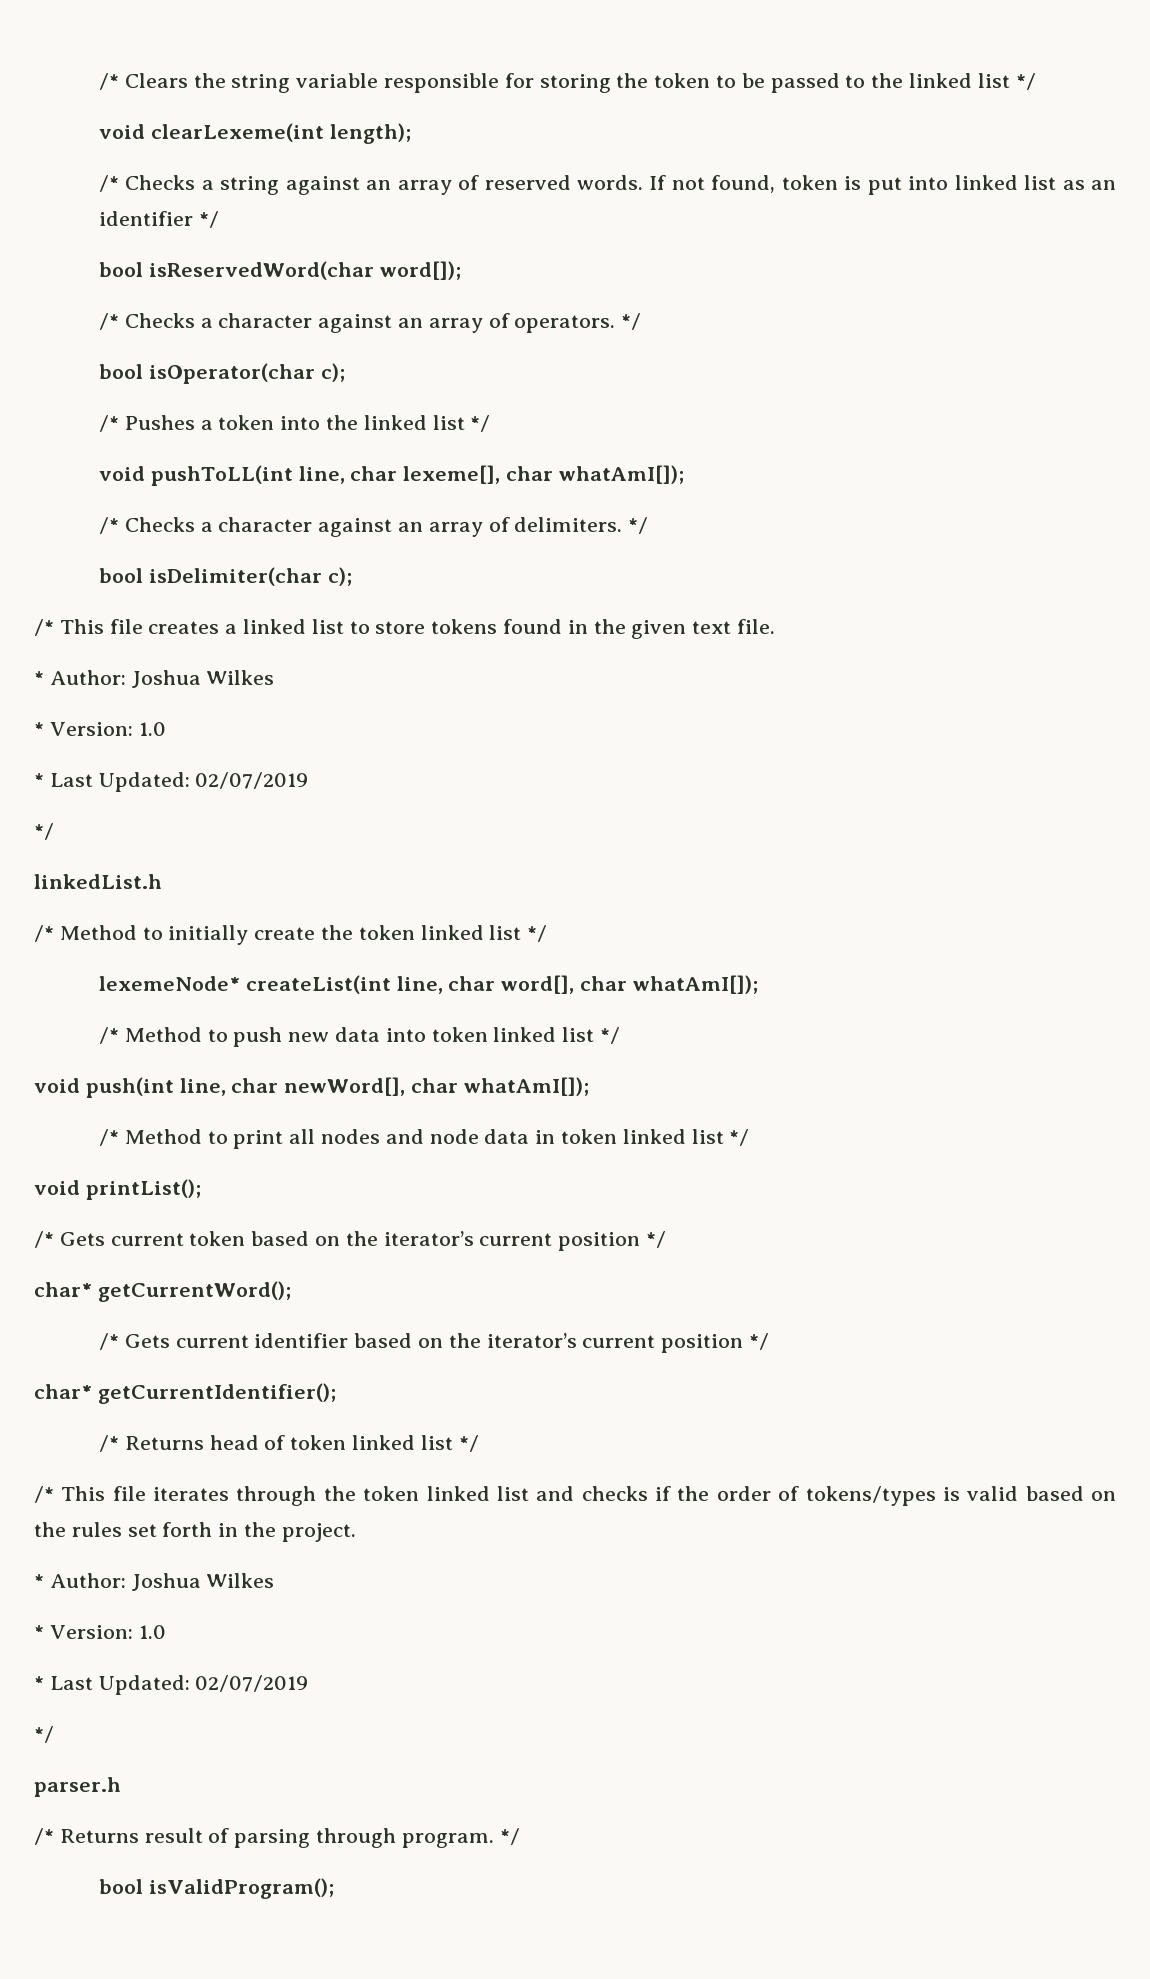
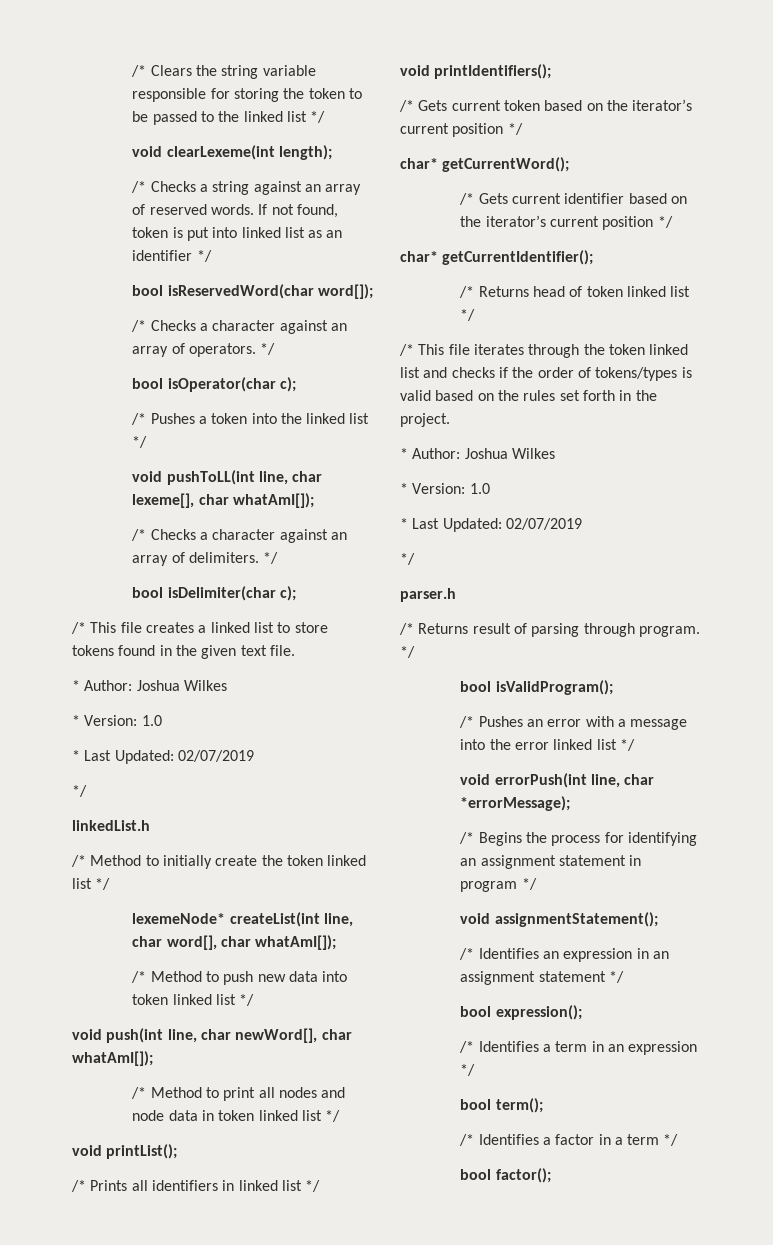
(201, 1189) none -> [71,1180,321,1192] [400,64,552,79] // /* Prints all identifiers in linked list */ // void printIdentifiers();
(334, 1888) none -> [459,716,688,730] [460,739,635,751] [460,773,655,788] [460,796,571,811] [459,832,697,846] [460,855,642,869] [460,878,537,892] [460,912,658,927] [459,948,669,962] [460,971,624,985] [460,1005,582,1020] [459,1041,698,1055] [460,1064,476,1076] [460,1098,543,1113] [459,1134,679,1146] [460,1168,551,1183] // /* Pushes an error with a message into the error linked list */ // void errorPush(int line, char *errorMessage); // /* Begins the process for identifying an assignment statement in program */ // void assignmentStatement(); // /* Identifies an expression in an assignment statement */ // bool expression(); // /* Identifies a term in an expression */ // bool term(); // /* Identifies a factor in a term */ // bool factor();

